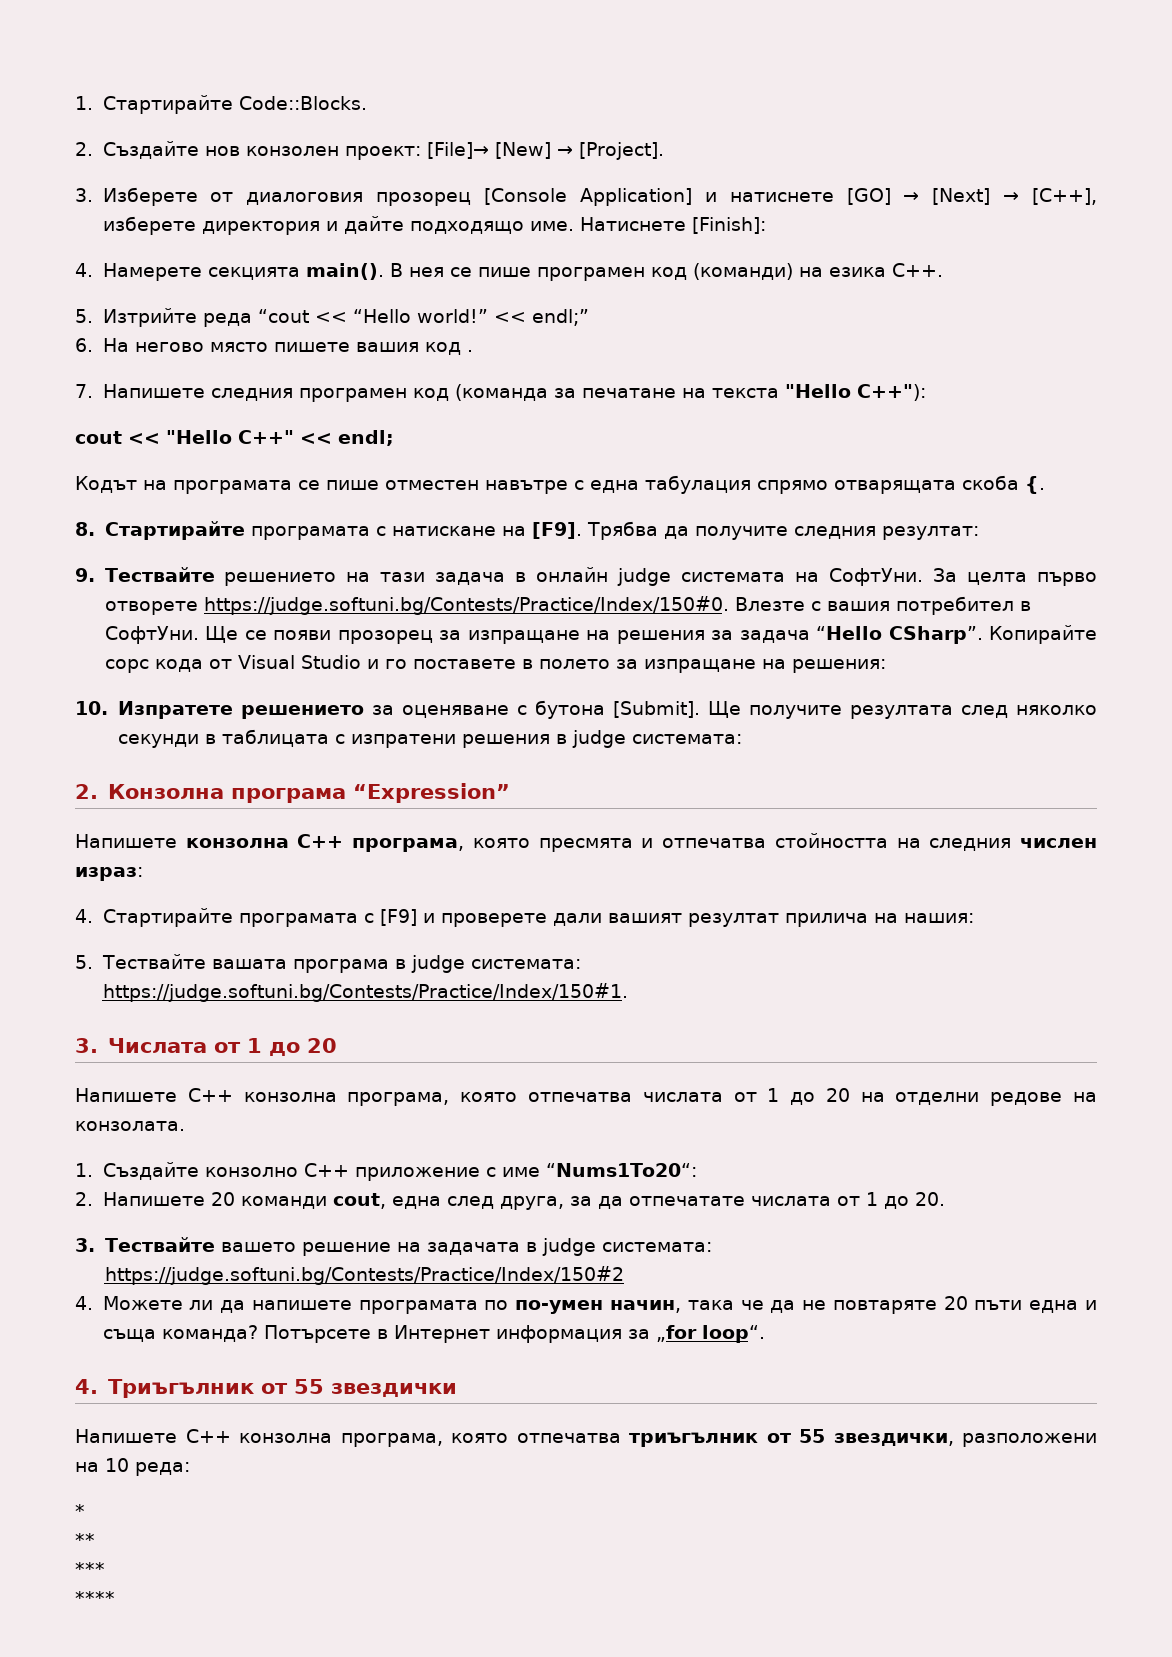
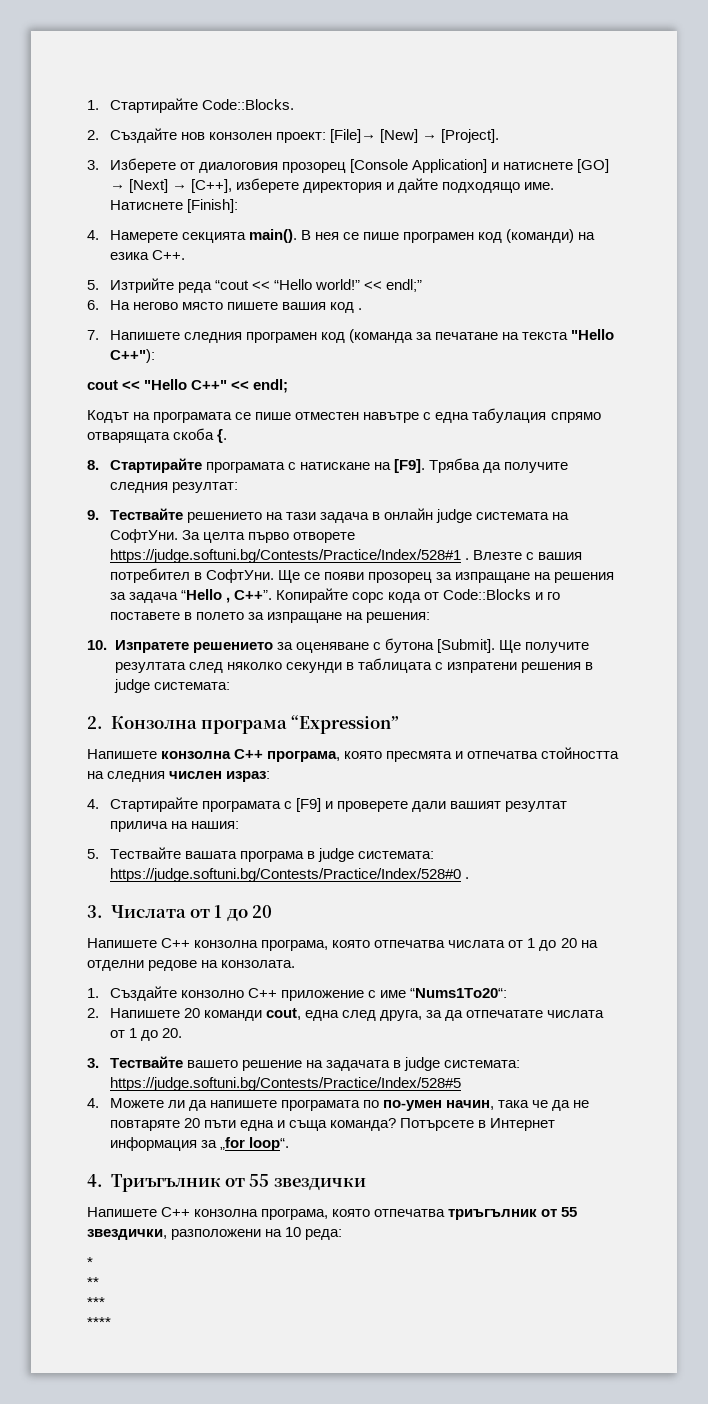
[203,596,729,615] https://judge.softuni.bg/Contests/Practice/Index/150#0. -> [109,549,469,563] https://judge.softuni.bg/Contests/Practice/Index/528#1 .
[888,626,983,644] CSharp”. -> [225,590,272,603] , C++”.
[237,655,361,669] Visual Studio -> [443,589,532,600] Code::Blocks
[102,983,628,1002] https://judge.softuni.bg/Contests/Practice/Index/150#1. -> [109,868,469,882] https://judge.softuni.bg/Contests/Practice/Index/528#0 .
[104,1266,624,1285] https://judge.softuni.bg/Contests/Practice/Index/150#2 -> [109,1077,461,1091] https://judge.softuni.bg/Contests/Practice/Index/528#5

